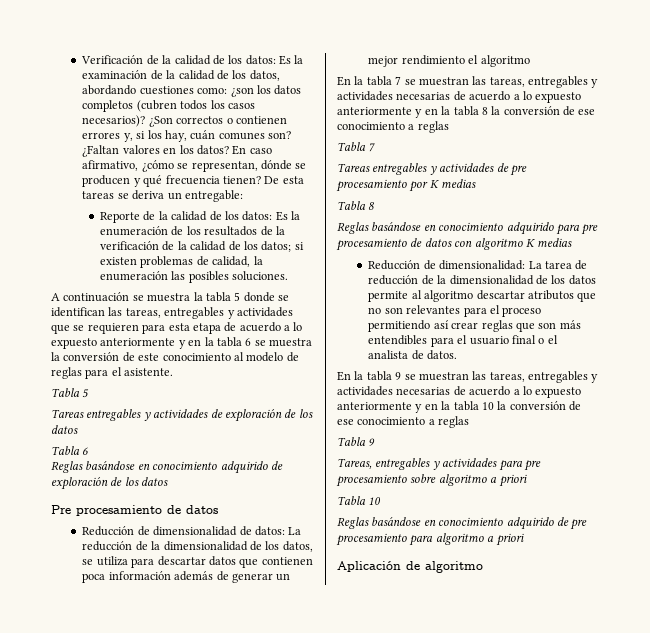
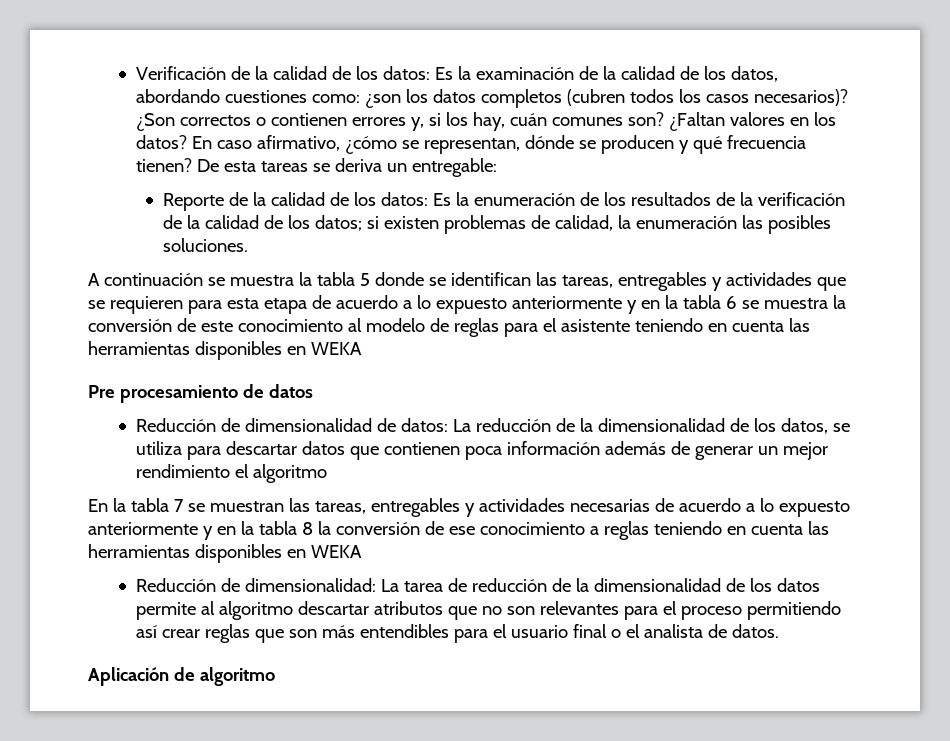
[124,368,174,376] [51,388,90,398] [51,409,313,422] [51,425,78,434] [51,446,89,455] [51,461,283,474] [51,477,169,490] asistente. // Tabla 5 // Tareas entregables y actividades de exploración de los datos // Tabla 6 // Reglas basándose en conocimiento adquirido de exploración de los datos -> [560,318,810,332] [88,341,362,360] asistente teniendo en cuenta las herramientas disponibles en WEKA
[337,142,376,152] [337,163,527,176] [336,179,477,192] [337,201,376,210] [337,222,599,235] [336,238,573,251] // Tabla 7 // Tareas entregables y actividades de pre procesamiento por K medias // Tabla 8 // Reglas basándose en conocimiento adquirido para pre procesamiento de datos con algoritmo K medias -> [653,521,829,535] [88,544,362,563] teniendo en cuenta las herramientas disponibles en WEKA
[337,371,599,383] [337,386,582,398] [337,401,581,413] [337,416,470,428] [337,437,376,446] [337,458,541,471] [336,474,527,487] [337,496,382,505] [337,517,588,530] [336,533,524,546] // En la tabla 9 se muestran las tareas, entregables y actividades necesarias de acuerdo a lo expuesto anteriormente y en la tabla 10 la conversión de ese conocimiento a reglas // Tabla 9 // Tareas, entregables y actividades para pre procesamiento sobre algoritmo a priori // Tabla 10 // Reglas basándose en conocimiento adquirido de pre procesamiento para algoritmo a priori -> (779, 631) none

